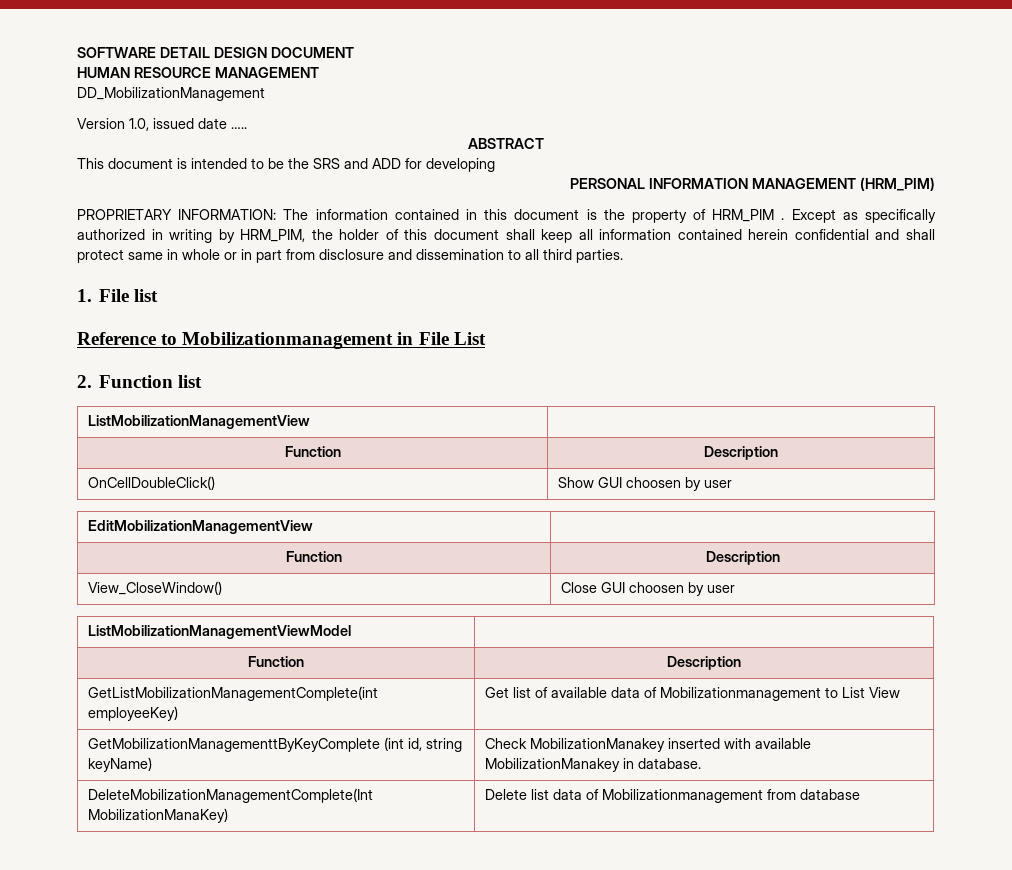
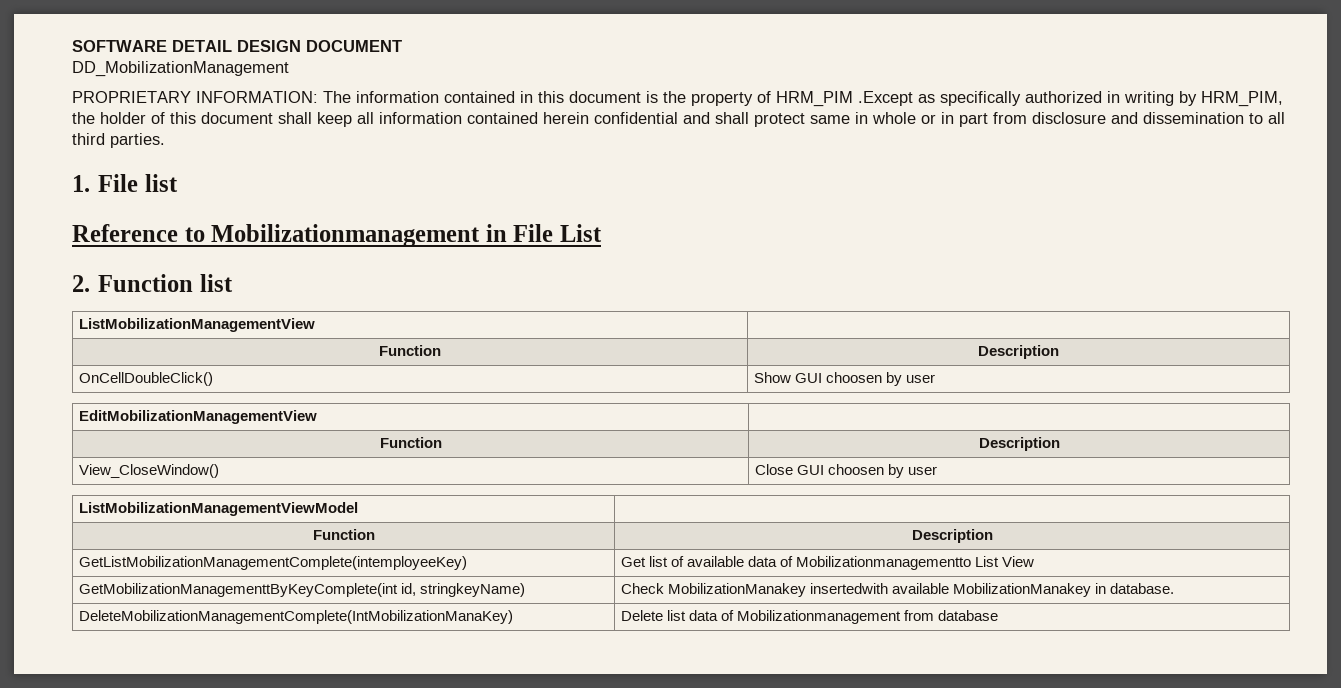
[77,67,319,78] [77,87,265,101] [77,118,247,131] [468,138,544,149] [77,158,495,172] [570,177,935,191] HUMAN RESOURCE MANAGEMENT // DD_MobilizationManagement // Version 1.0, issued date ….. // ABSTRACT // This document is intended to be the SRS and ADD for developing // PERSONAL INFORMATION MANAGEMENT (HRM_PIM) -> [72,61,289,77] DD_MobilizationManagement
[781,209,836,223] . Except -> [858,91,913,106] .Except
[88,686,379,701] [88,706,179,721] GetListMobilizationManagementComplete(int employeeKey) -> [79,556,468,570] GetListMobilizationManagementComplete(intemployeeKey)
[660,687,839,701] Mobilizationmanagement to -> [796,556,972,570] Mobilizationmanagementto
[88,737,463,752] [88,757,153,772] GetMobilizationManagementtByKeyComplete (int id, string keyName) -> [79,583,526,597] GetMobilizationManagementtByKeyComplete(int id, stringkeyName)
[668,738,752,749] inserted with -> [810,583,889,594] insertedwith
[88,788,374,803] [88,808,229,823] DeleteMobilizationManagementComplete(Int MobilizationManaKey) -> [79,610,514,624] DeleteMobilizationManagementComplete(IntMobilizationManaKey)

